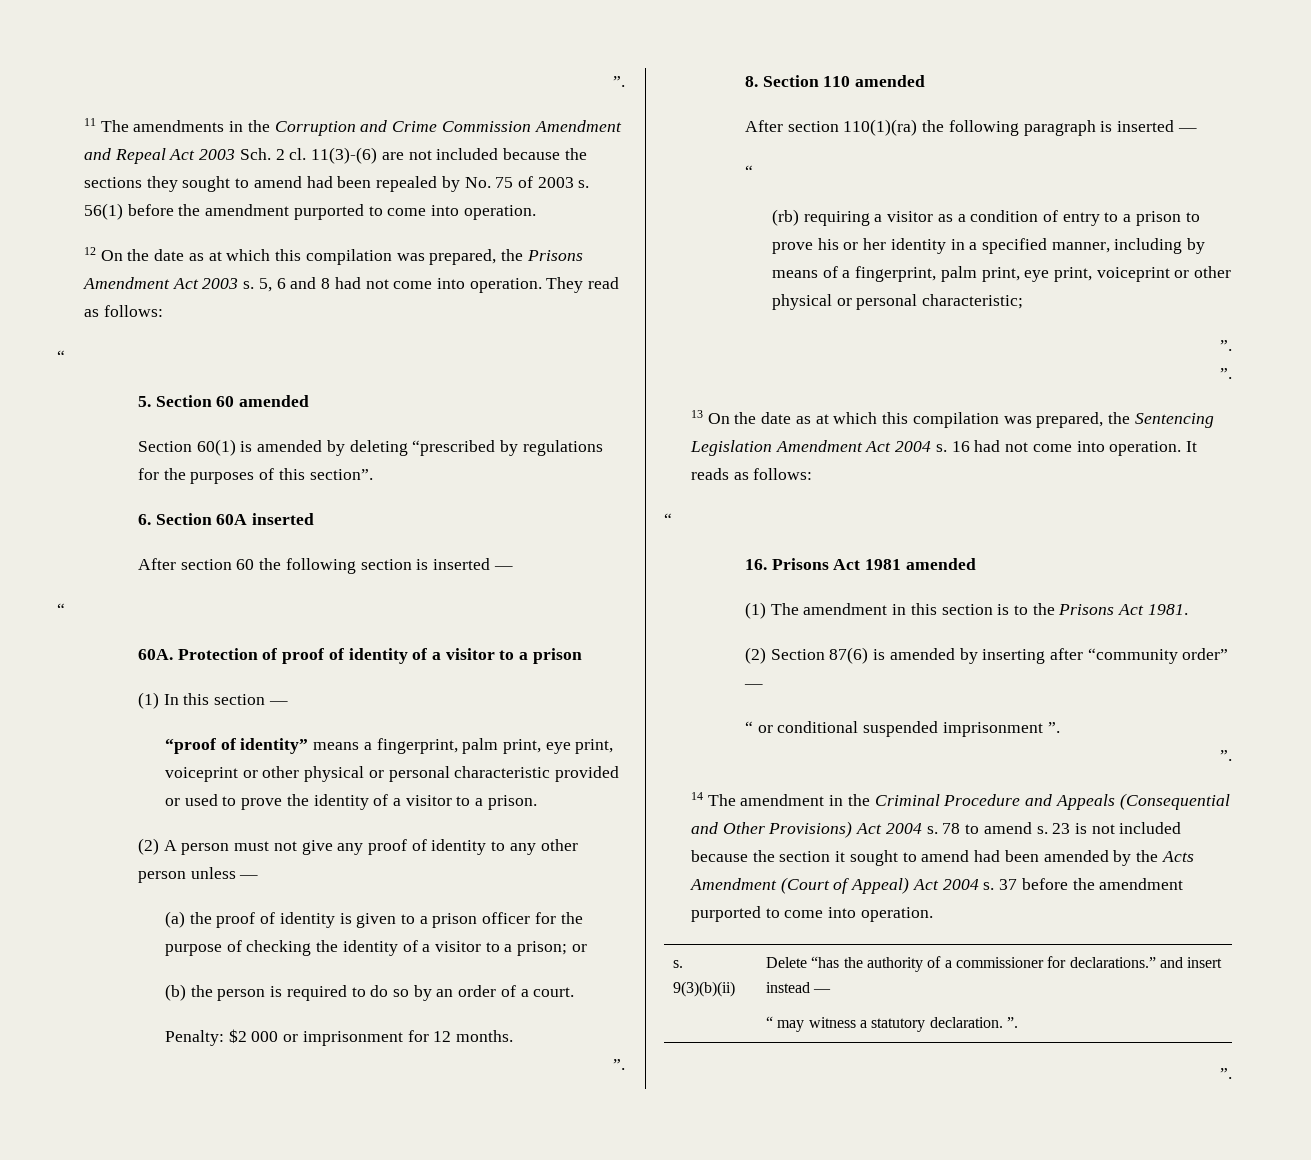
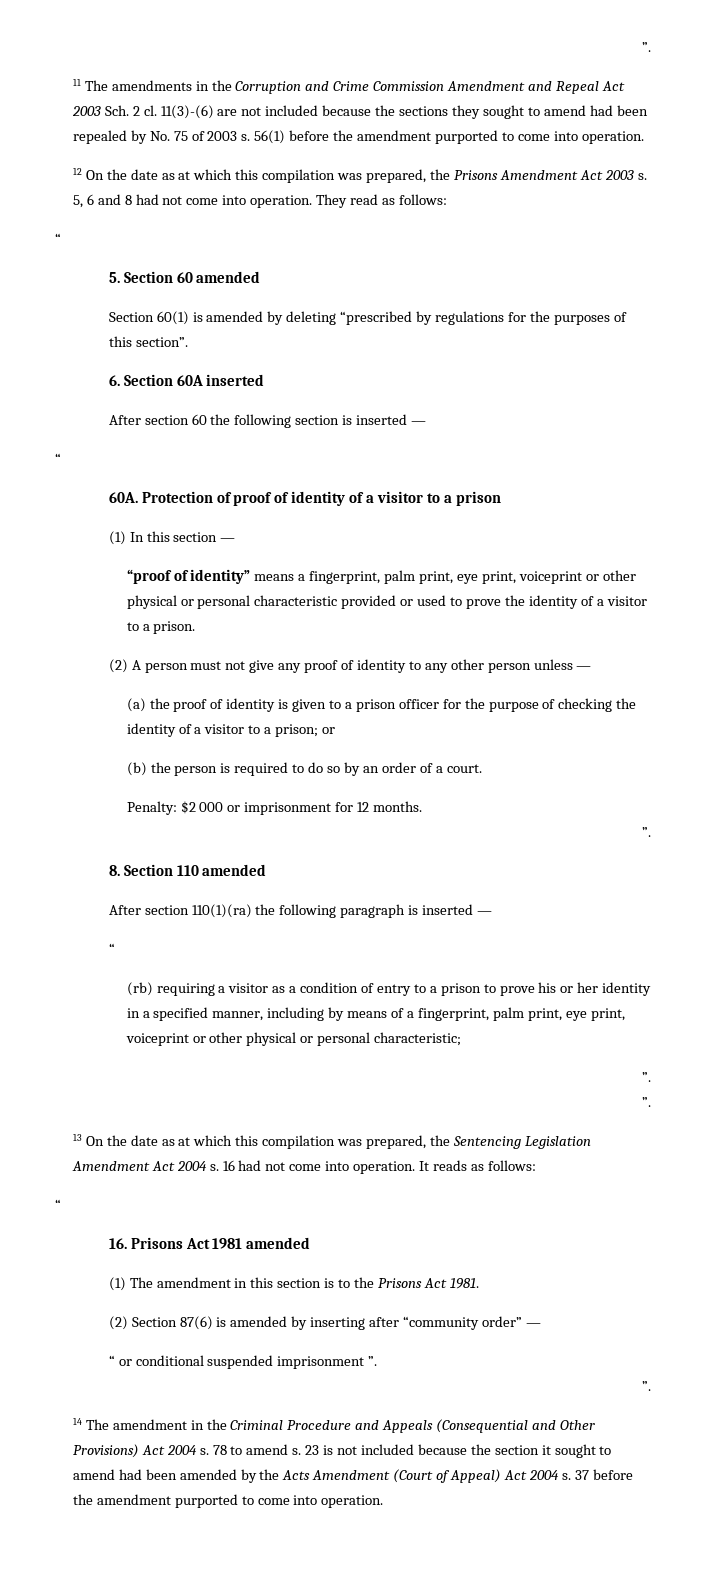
[673,960,684,968] [673,981,736,997] [766,956,1223,972] [766,982,832,993] [766,1016,1018,1032] [1220,1068,1232,1079] // s. 9(3)(b)(ii) | Delete “has the authority of a commissioner for declarations.” and insert instead — // “ may witness a statutory declaration. ”. // ”. -> (384, 1501) none

